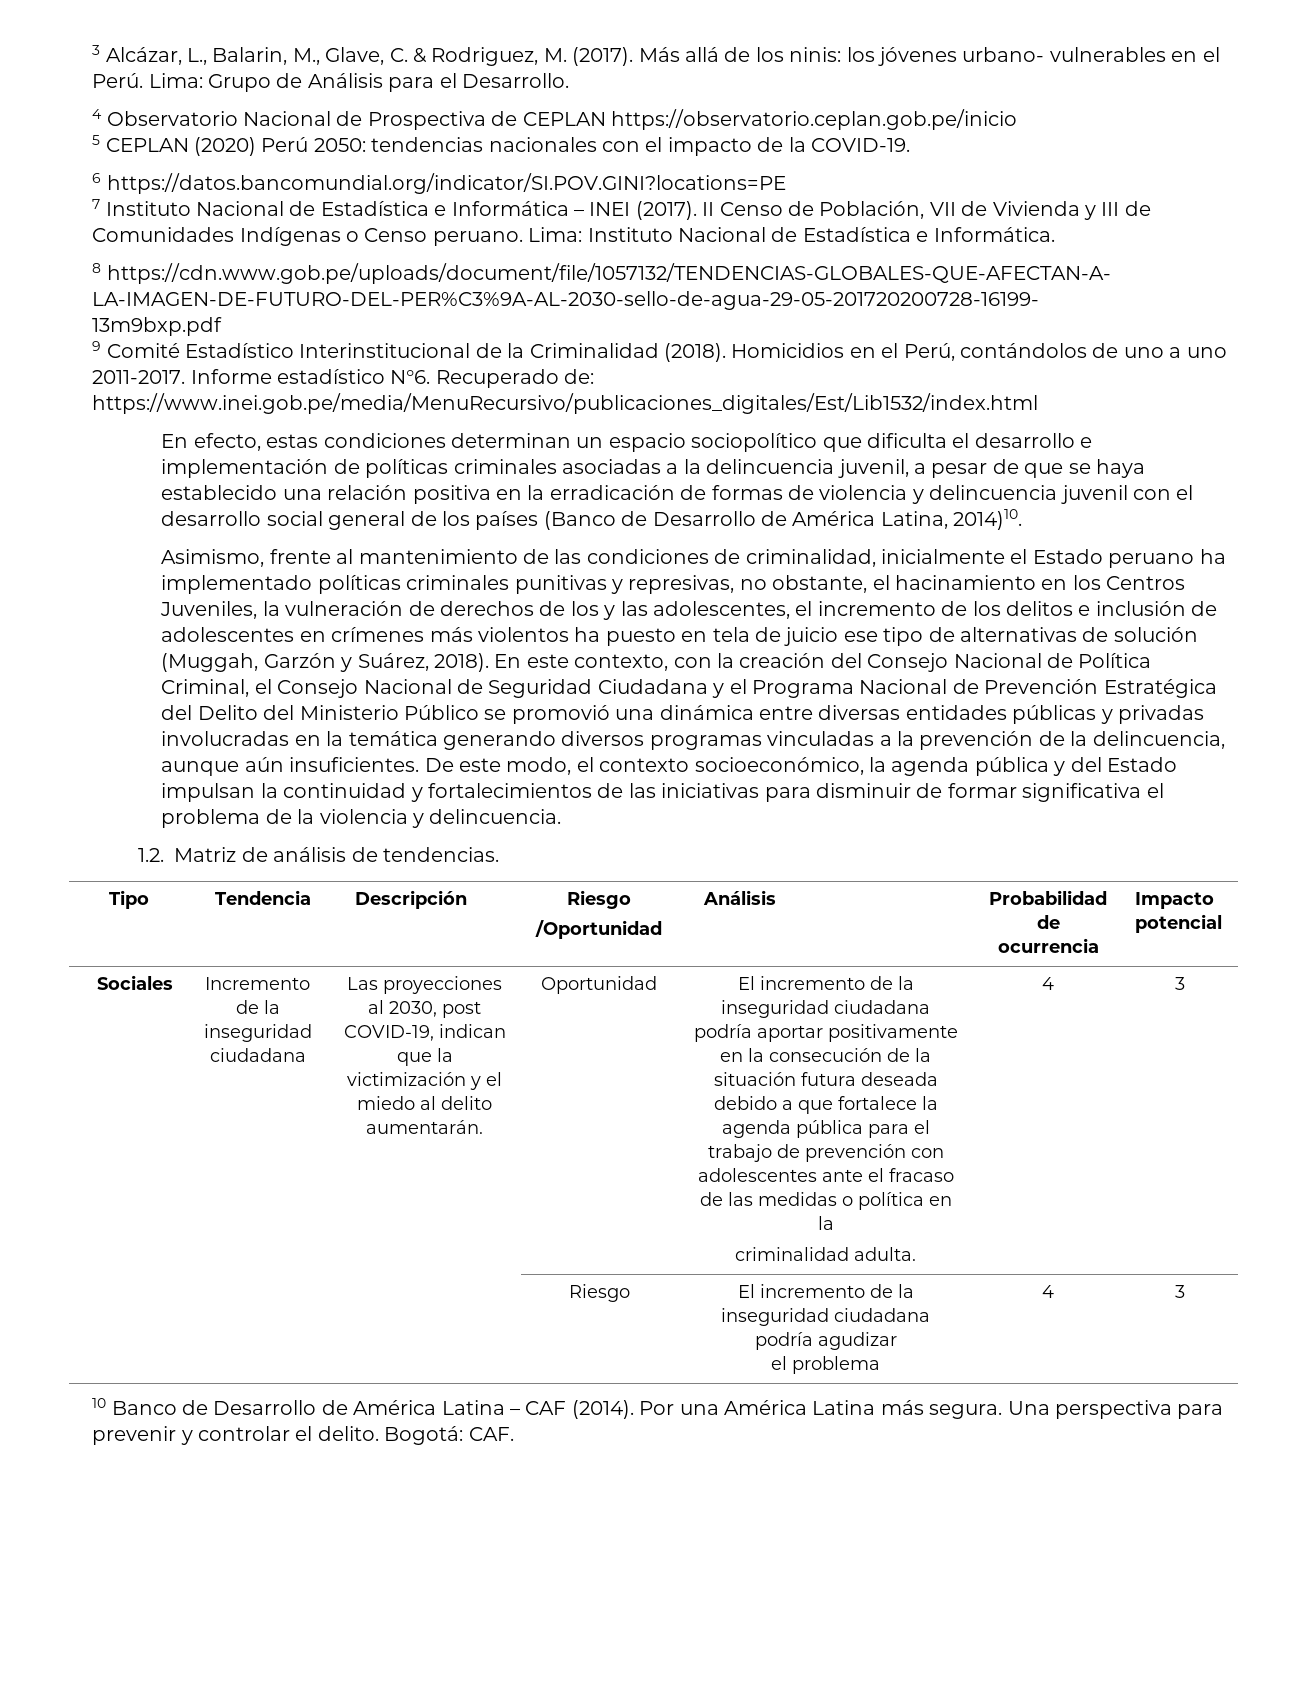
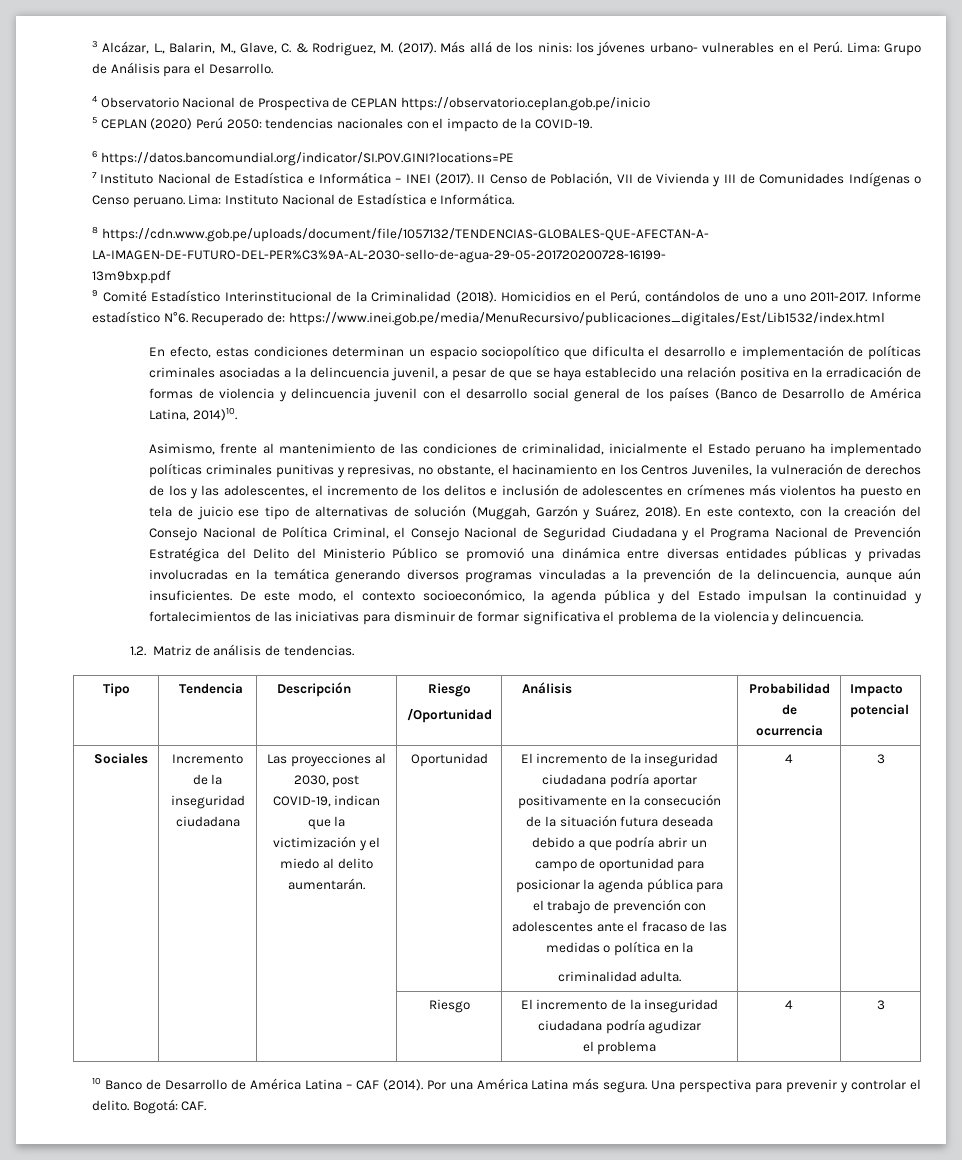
[837,1096,917,1110] fortalece -> [615,836,707,851] [534,858,705,872] [515,879,580,893] podría abrir un campo de oportunidad para posicionar

